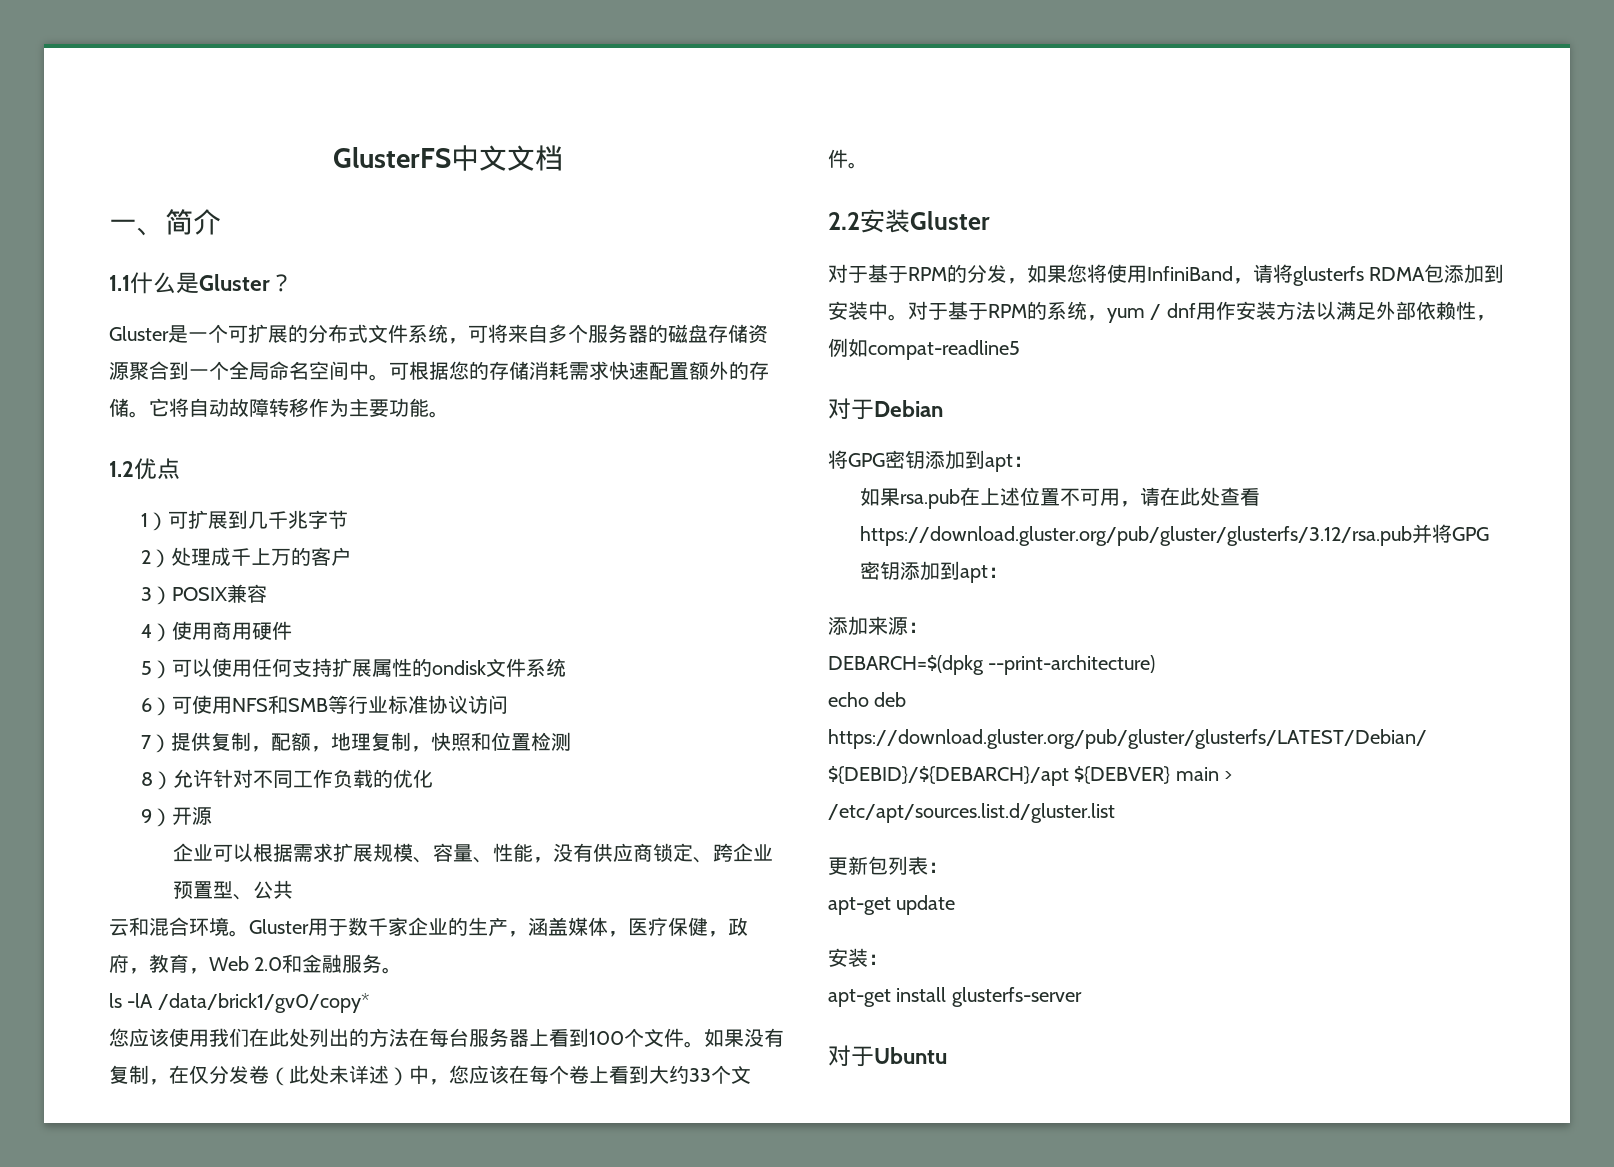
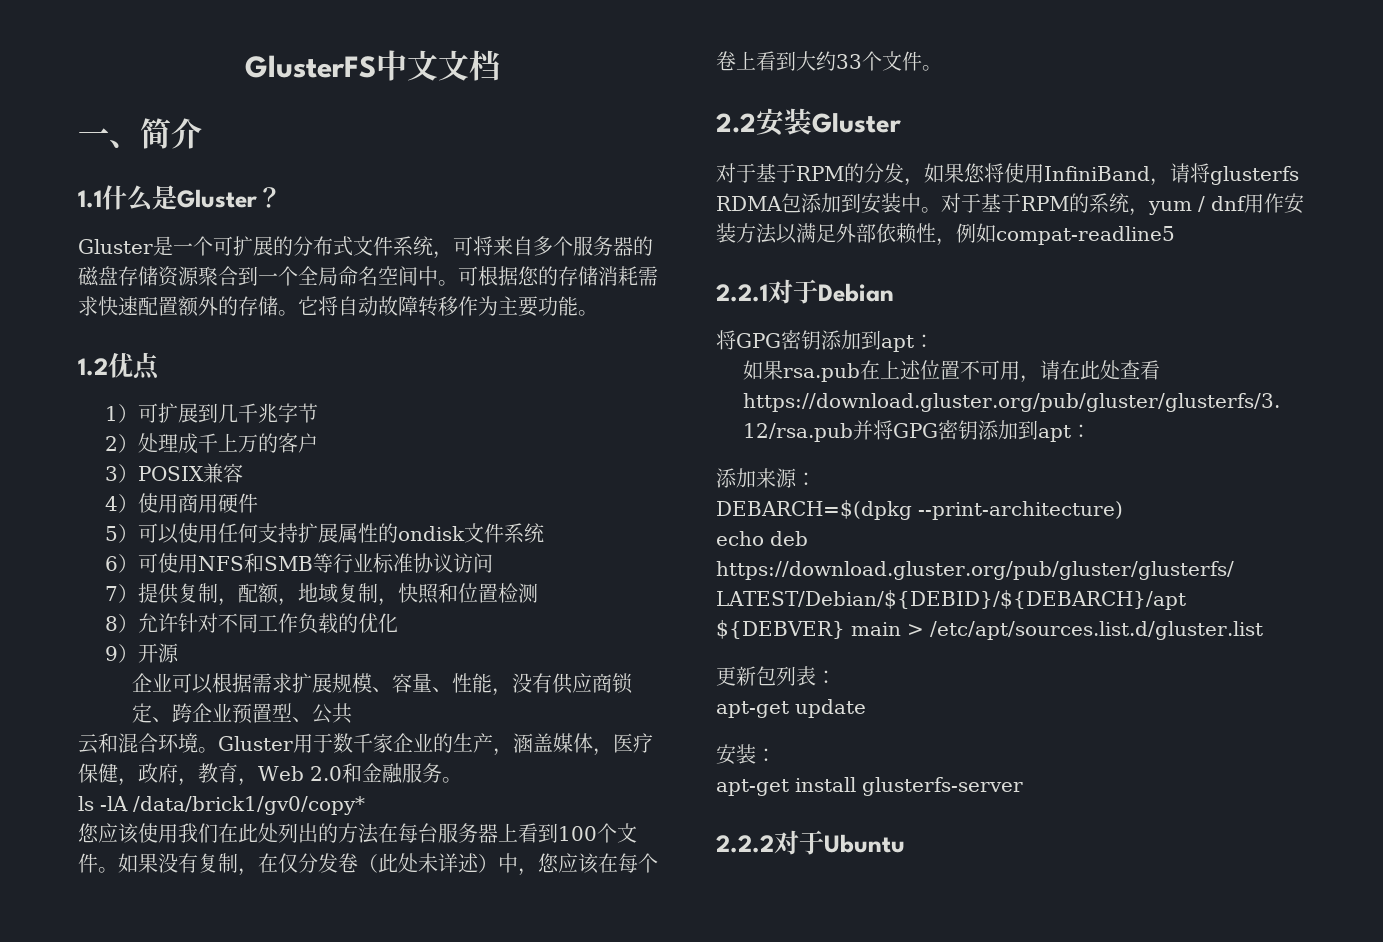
[350,733,371,751] 理 -> [318,583,339,603] 域
(1020, 350) none -> [716,284,768,302] 2.2.1
(1082, 997) none -> [716,835,774,853] 2.2.2

